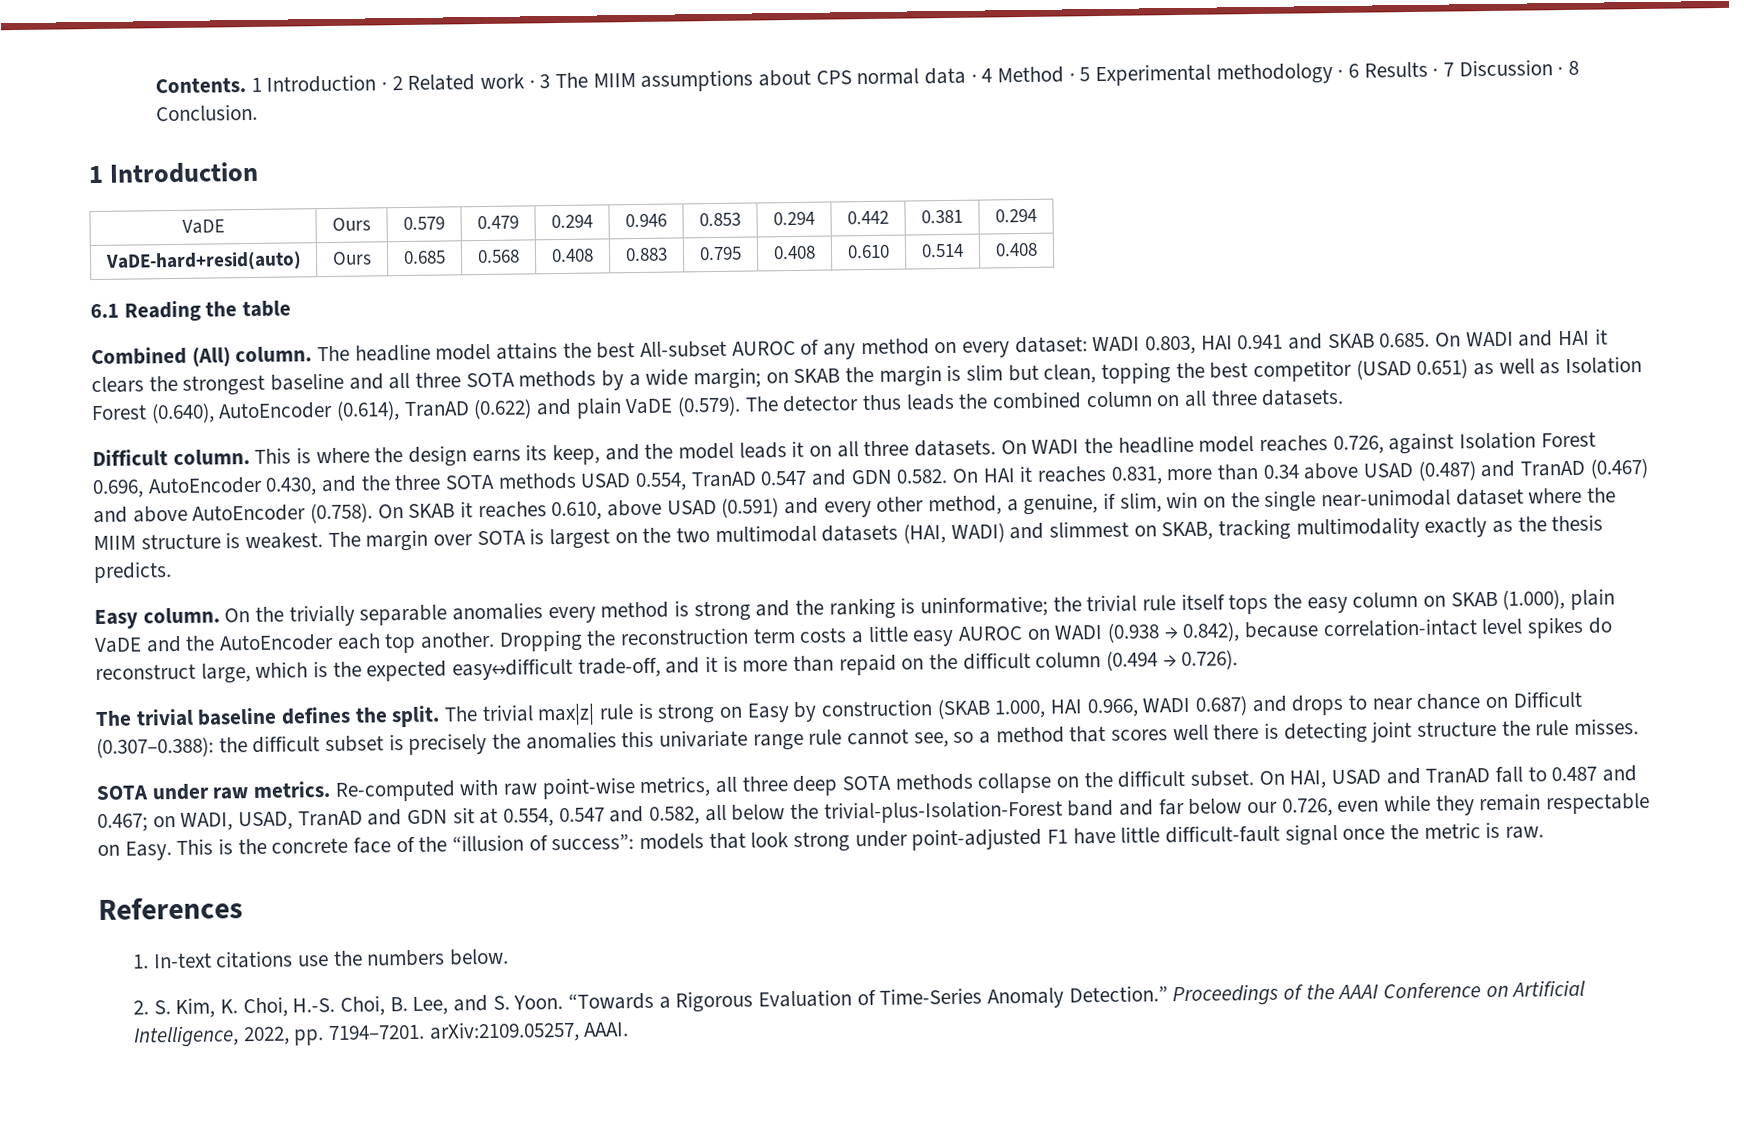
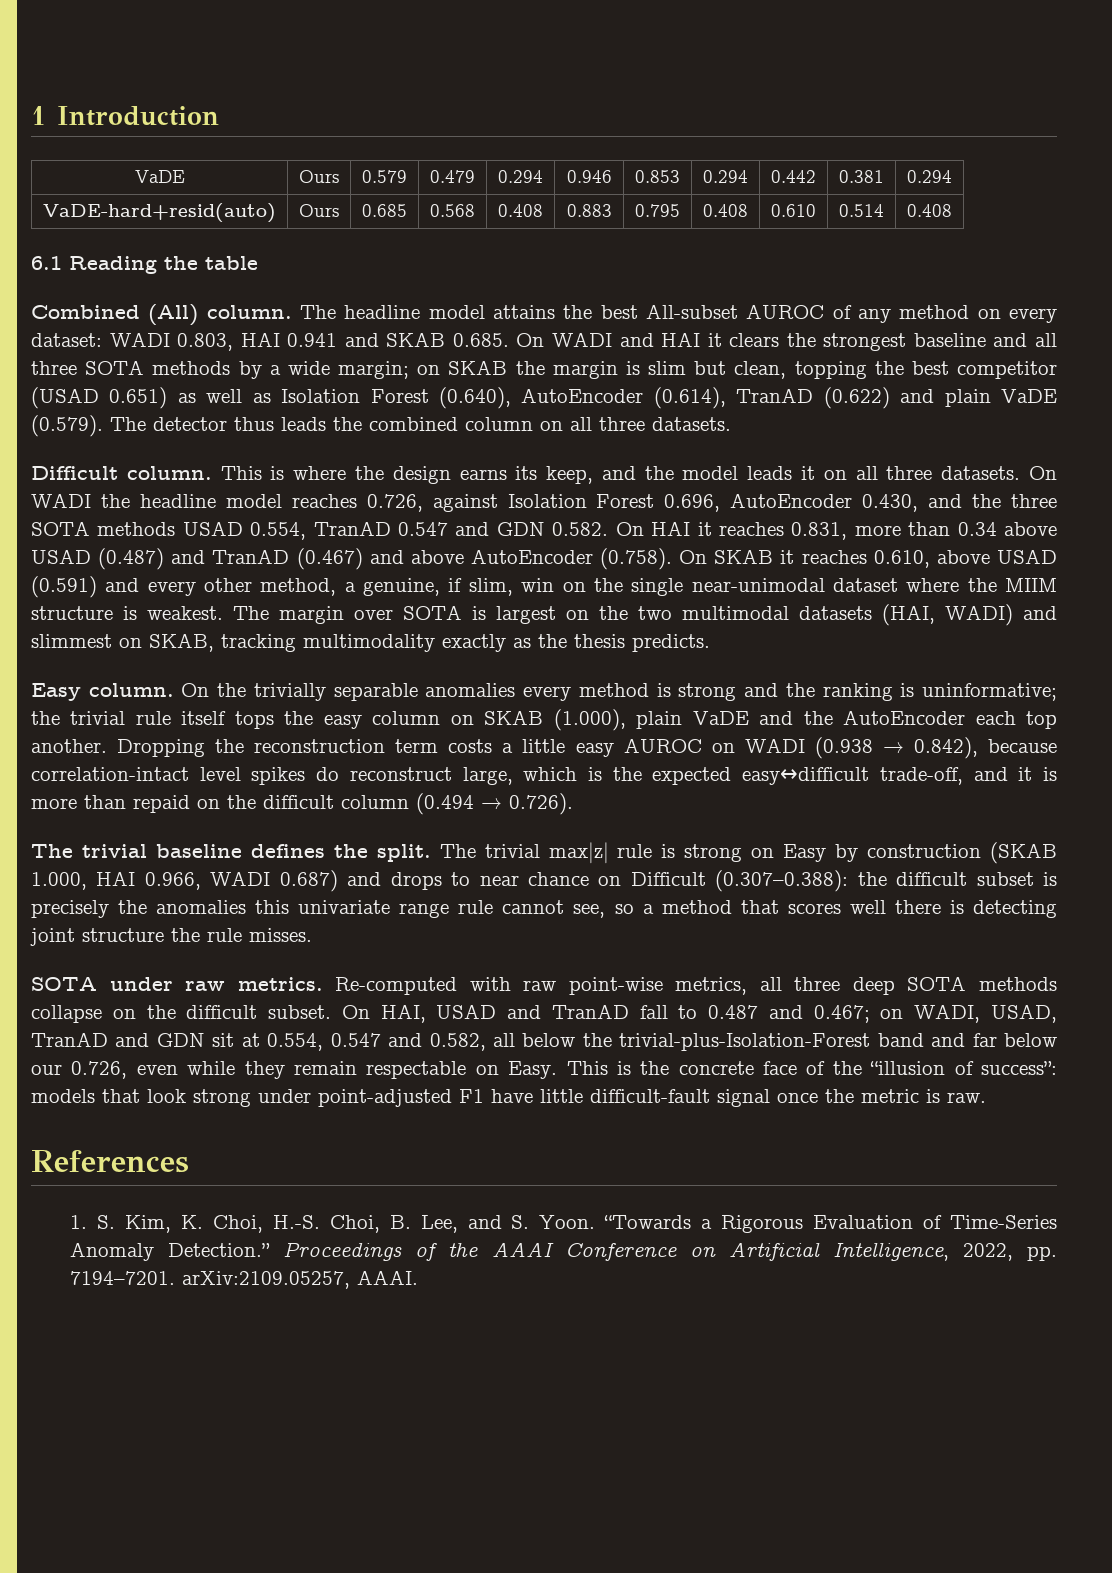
[154,59,1580,94] [155,103,258,122] Contents. 1 Introduction · 2 Related work · 3 The MIIM assumptions about CPS normal data · 4 Method · 5 Experimental methodology · 6 Results · 7 Discussion · 8 Conclusion. // -> (31, 115) none
[153,948,509,969] [132,1000,149,1015] In-text citations use the numbers below. // 2. -> (88, 1222) none

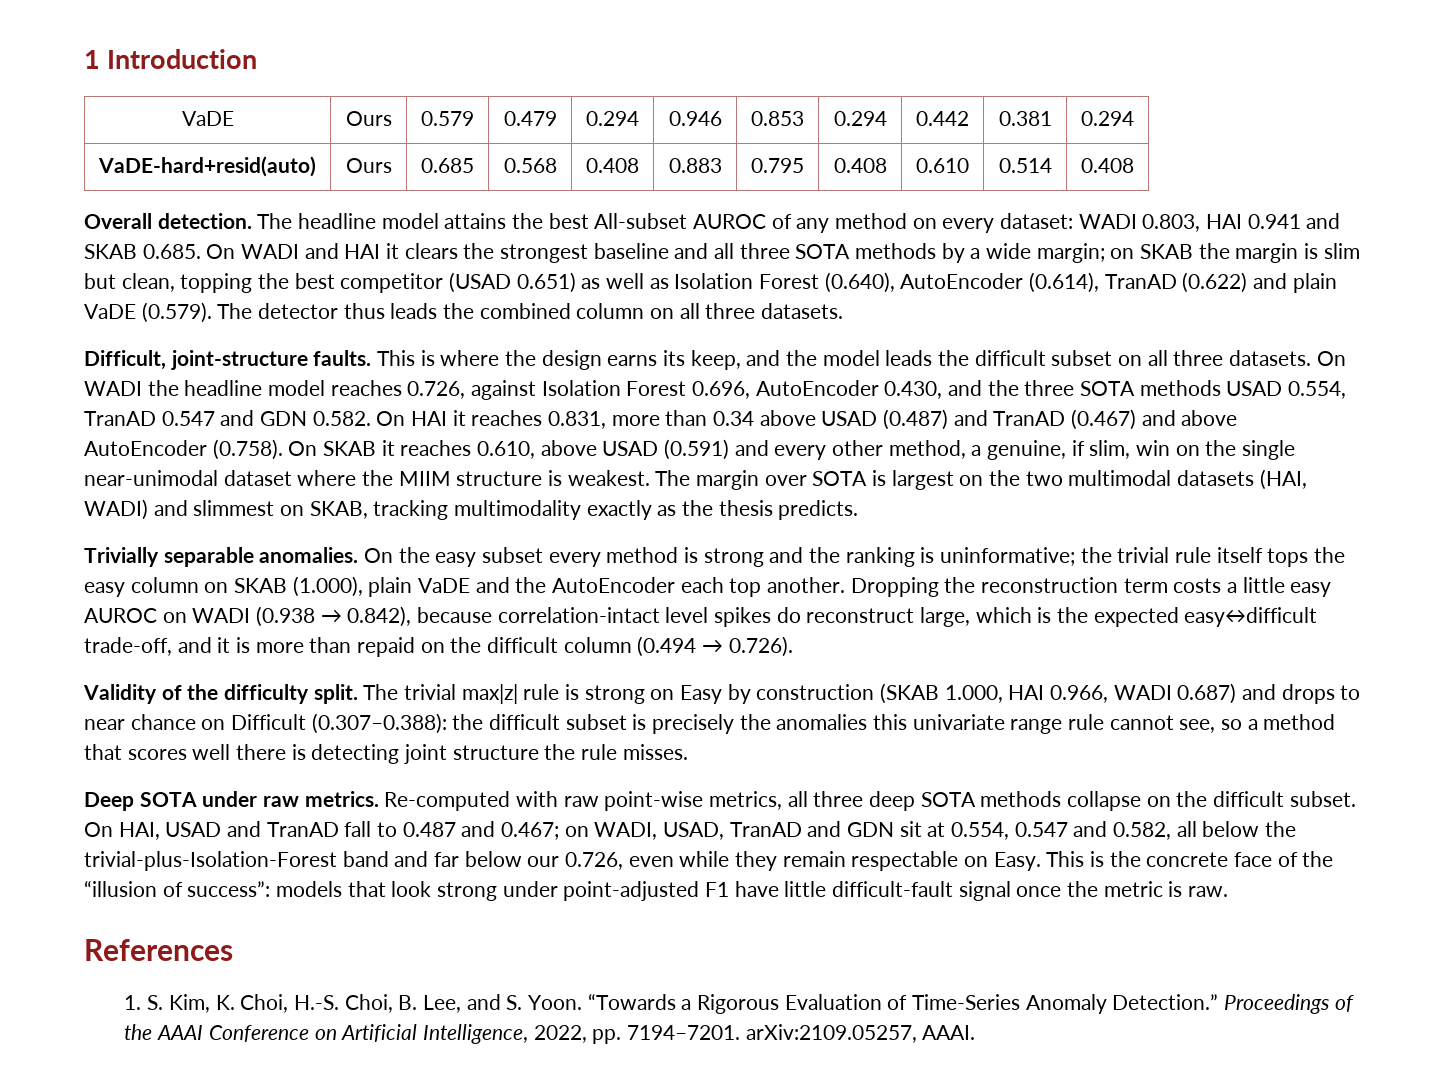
[31,256,258,274] [31,304,292,326] 6.1 Reading the table // Combined (All) column. -> [84,213,252,229] Overall detection.
[31,466,212,480] Difficult column. -> [84,350,372,370] Difficult, joint-structure faults.
[801,466,816,480] it -> [938,350,1113,366] the difficult subset
[31,683,516,701] Easy column. On the trivially separable anomalies -> [84,547,544,567] Trivially separable anomalies. On the easy subset
[31,844,368,858] The trivial baseline defines the -> [83,684,310,704] Validity of the difficulty
(312, 935) none -> [84,792,134,811] Deep

